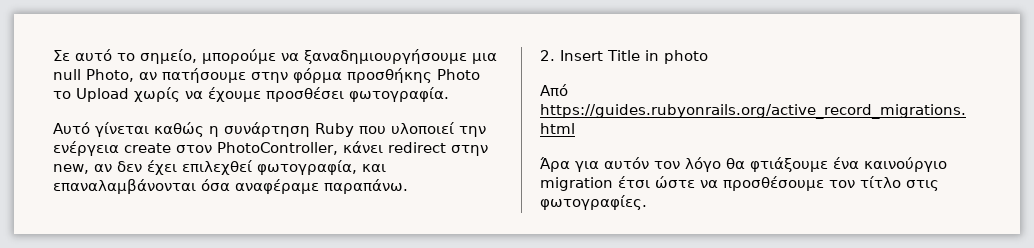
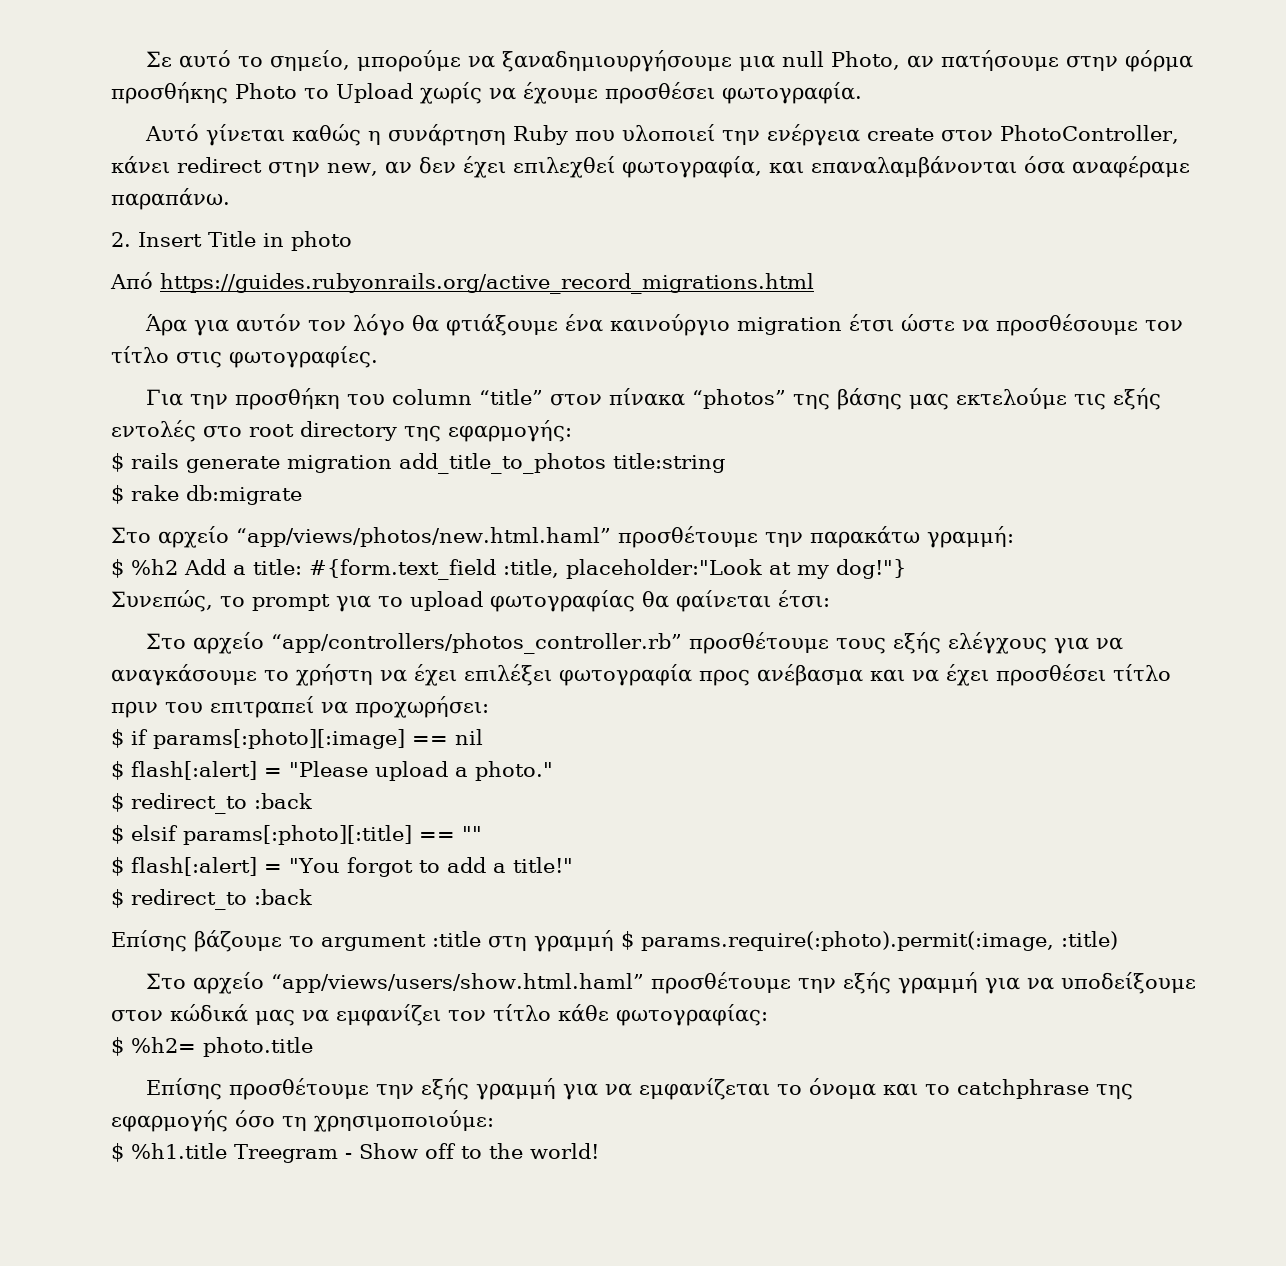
(647, 202) none -> [145,388,1161,410] [111,420,572,442] [111,453,725,474] [111,485,302,505] [111,526,1014,548] [111,559,906,580] [111,590,830,612] [145,632,1123,654] [111,664,1171,686] [111,696,489,718] [111,729,483,749] [111,761,553,781] [111,793,312,814] [111,825,482,845] [111,857,573,877] [111,889,312,910] [111,930,1118,952] [145,972,1196,994] [111,1004,768,1026] [111,1037,313,1057] [145,1078,1133,1100] [111,1110,494,1132] [111,1143,599,1163] // Για την προσθήκη του column “title” στον πίνακα “photos” της βάσης μας εκτελούμε τις εξής εντολές στo root directory της εφαρμογής: // $ rails generate migration add_title_to_photos title:string // $ rake db:migrate // Στο αρχείο “app/views/photos/new.html.haml” προσθέτουμε την παρακάτω γραμμή: // $ %h2 Add a title: #{form.text_field :title, placeholder:"Look at my dog!"} // Συνεπώς, το prompt για το upload φωτογραφίας θα φαίνεται έτσι: // Στο αρχείο “app/controllers/photos_controller.rb” προσθέτουμε τους εξής ελέγχους για να αναγκάσουμε το χρήστη να έχει επιλέξει φωτογραφία προς ανέβασμα και να έχει προσθέσει τίτλο πριν του επιτραπεί να προχωρήσει: // $ if params[:photo][:image] == nil // $ flash[:alert] = "Please upload a photo." // $ redirect_to :back // $ elsif params[:photo][:title] == "" // $ flash[:alert] = "You forgot to add a title!" // $ redirect_to :back // Επίσης βάζουμε το argument :title στη γραμμή $ params.require(:photo).permit(:image, :title) // Στο αρχείο “app/views/users/show.html.haml” προσθέτουμε την εξής γραμμή για να υποδείξουμε στον κώδικά μας να εμφανίζει τον τίτλο κάθε φωτογραφίας: // $ %h2= photo.title // Επίσης προσθέτουμε την εξής γραμμή για να εμφανίζεται το όνομα και το catchphrase της εφαρμογής όσο τη χρησιμοποιούμε: // $ %h1.title Treegram - Show off to the world!

